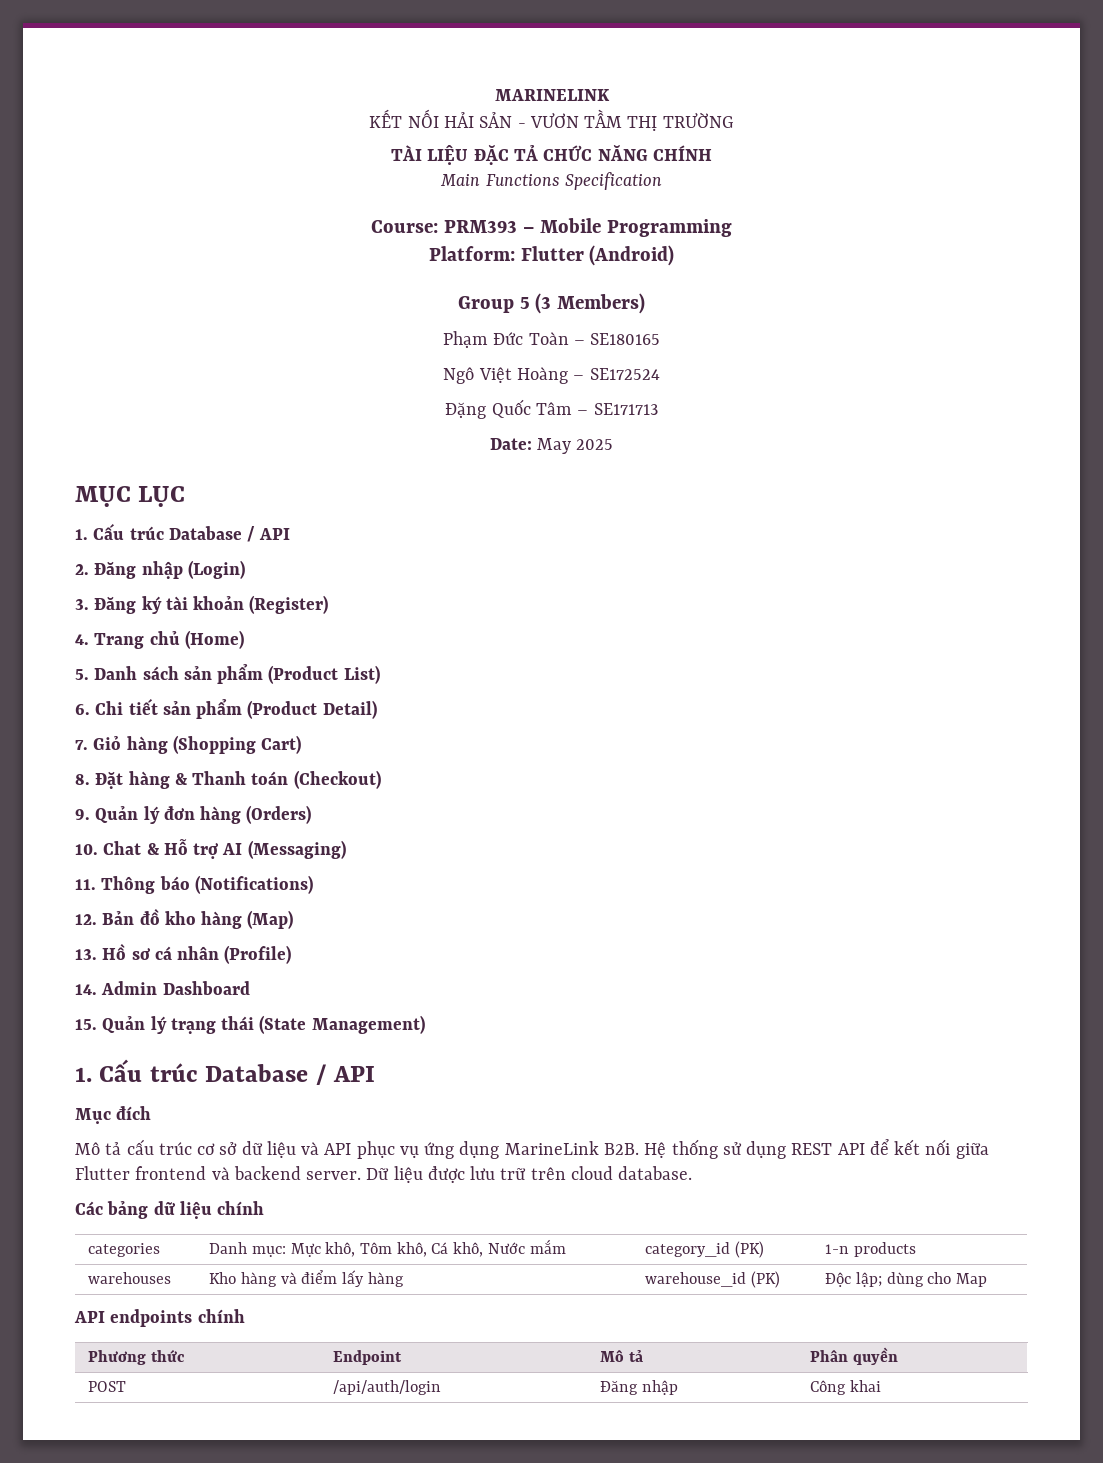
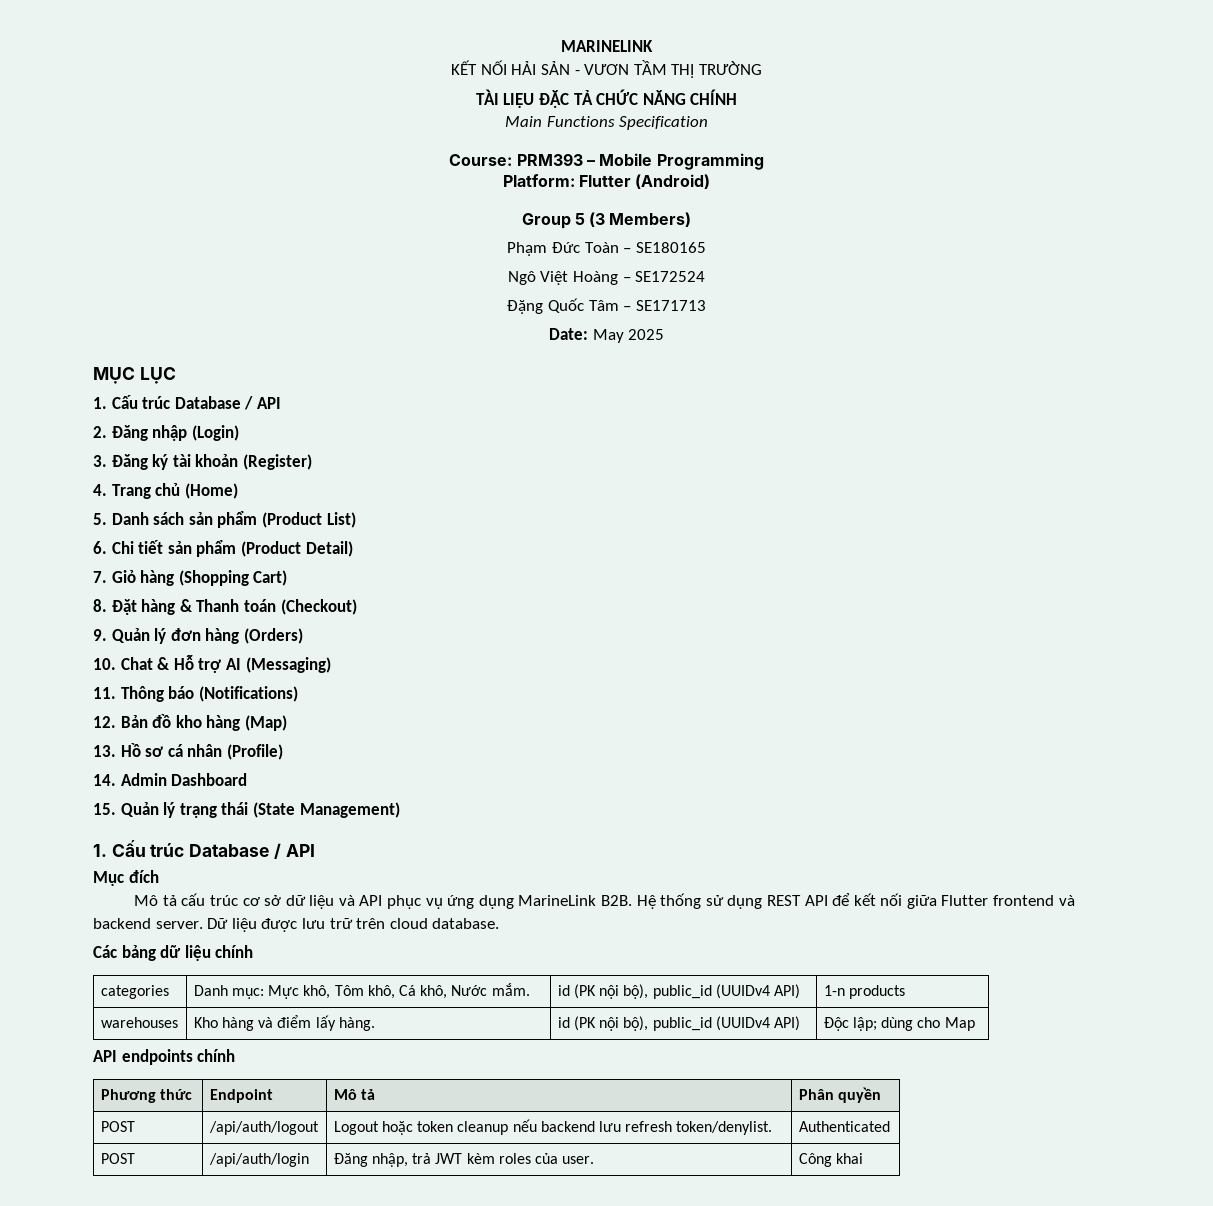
[529,1239,566,1254] [645,1241,764,1258] mắm | category_id (PK) -> [491,983,530,996] [557,984,800,999] mắm. | id (PK nội bộ), public_id (UUIDv4 API)
[367,1272,404,1287] [645,1271,780,1288] hàng | warehouse_id (PK) -> [338,1017,375,1031] [557,1016,800,1031] hàng. | id (PK nội bộ), public_id (UUIDv4 API)
[333,1380,442,1395] [600,1380,678,1395] /api/auth/login | Đăng nhập -> [208,1121,319,1135] [333,1119,773,1135] [798,1121,890,1132] [100,1153,135,1164] [208,1153,309,1167] [333,1153,595,1167] /api/auth/logout | Logout hoặc token cleanup nếu backend lưu refresh token/denylist. | Authenticated // POST | /api/auth/login | Đăng nhập, trả JWT kèm roles của user.

